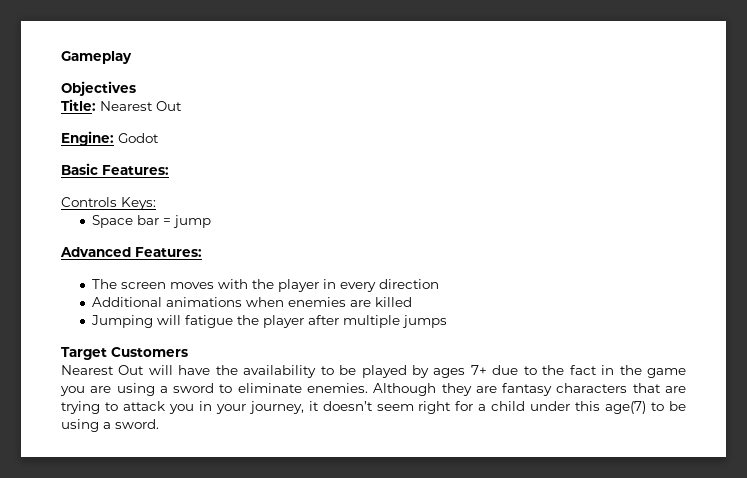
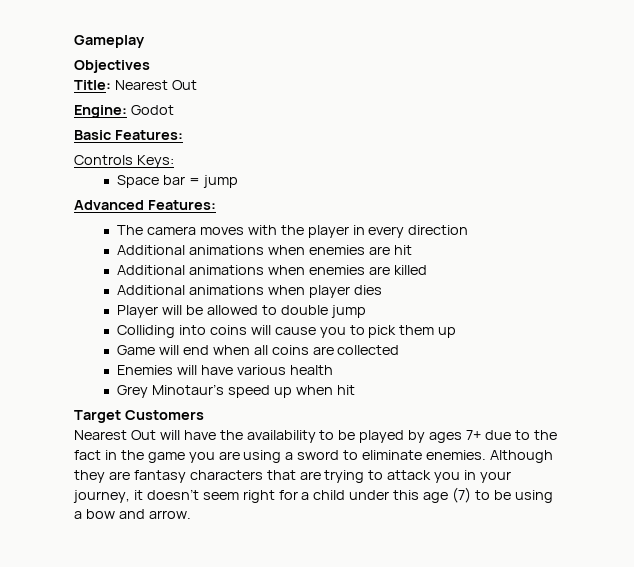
[121,282,167,289] screen -> [146,226,196,235] camera
(440, 284) none -> [117,245,412,255] // Additional animations when enemies are hit
[91,315,448,328] Jumping will fatigue the player after multiple jumps -> [117,285,382,298] [117,305,366,318] [117,325,457,338] [117,345,400,355] [117,365,333,375] [117,384,355,398] Additional animations when player dies // Player will be allowed to double jump // Colliding into coins will cause you to pick them up // Game will end when all coins are collected // Enemies will have various health // Grey Minotaur’s speed up when hit
[605,401,647,414] age(7) -> [423,487,472,503] age (7)
[115,419,159,429] sword. -> [85,509,191,519] bow and arrow.

